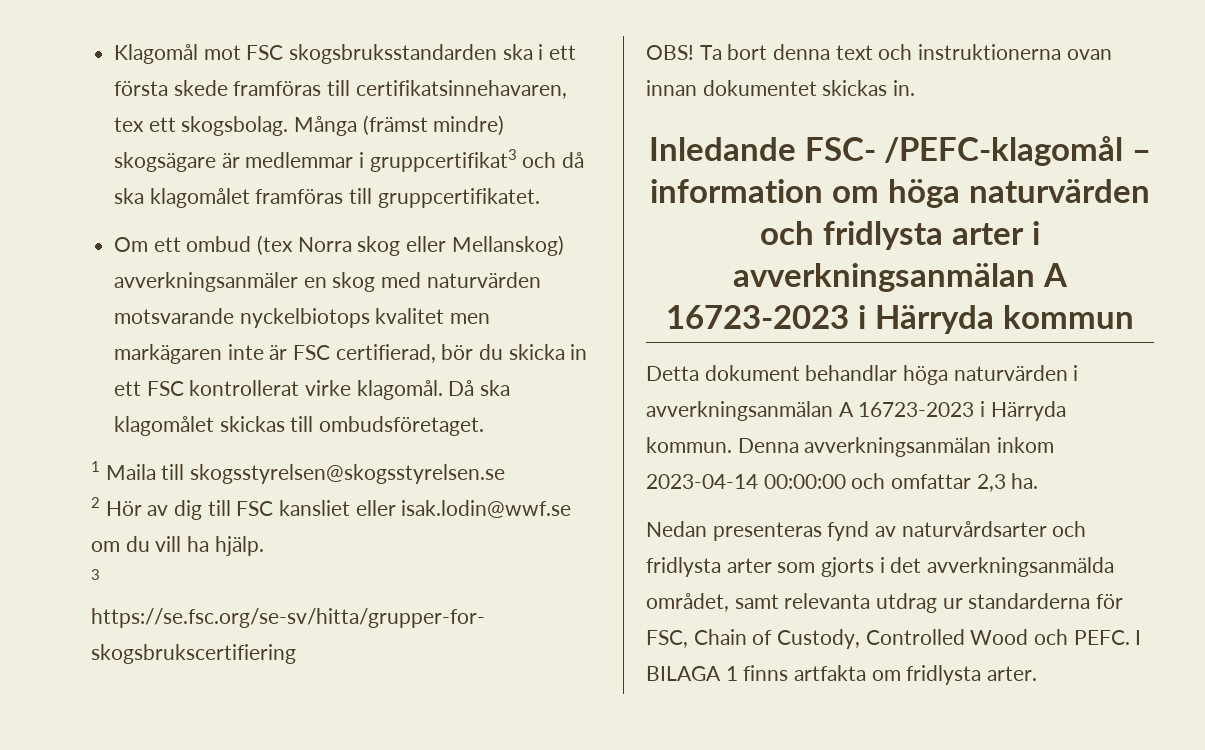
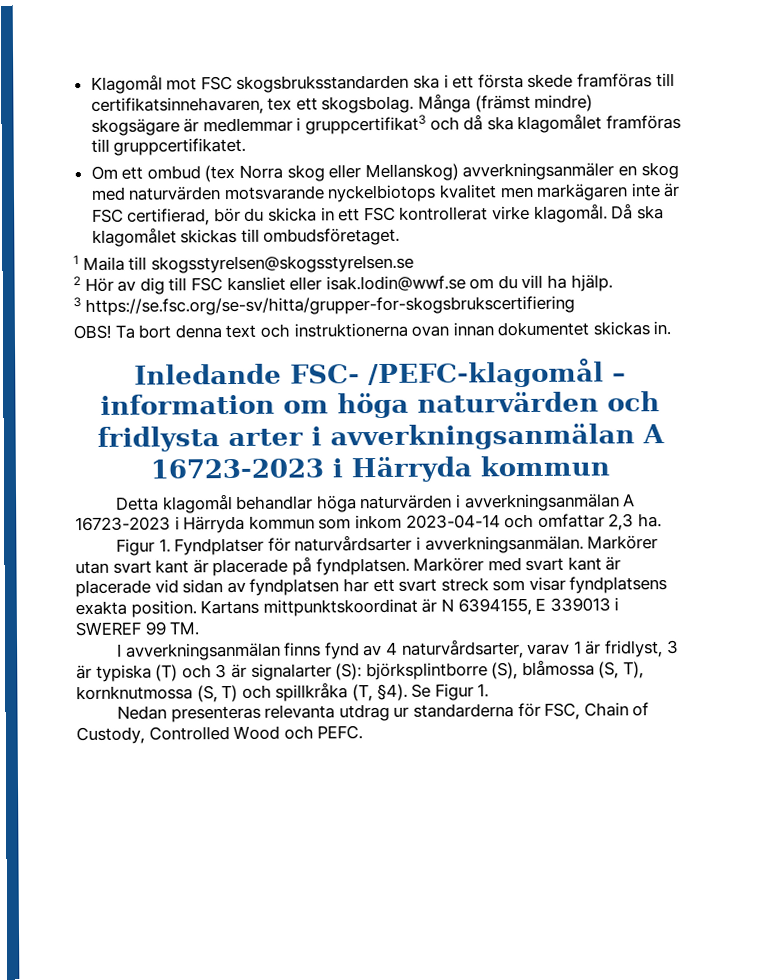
[704,365,800,381] dokument -> [162,494,233,514] klagomål
[646,437,992,457] kommun. Denna avverkningsanmälan -> [248,515,352,530] kommun som
[763,474,846,489] 00:00:00 -> (501, 521) none
[646,521,1087,541] [646,557,1115,577] [646,593,779,612] Nedan presenteras fynd av naturvårdsarter och fridlysta arter som gjorts i det avverkningsanmälda området, samt -> [116,534,659,556] [75,556,622,577] [75,576,668,598] [75,597,620,618] [75,621,200,637] [117,639,679,661] [76,659,645,682] [76,682,490,703] [117,705,261,723] Figur 1. Fyndplatser för naturvårdsarter i avverkningsanmälan. Markörer utan svart kant är placerade på fyndplatsen. Markörer med svart kant är placerade vid sidan av fyndplatsen har ett svart streck som visar fyndplatsens exakta position. Kartans mittpunktskoordinat är N 6394155, E 339013 i SWEREF 99 TM. // I avverkningsanmälan finns fynd av 4 naturvårdsarter, varav 1 är fridlyst, 3 är typiska (T) och 3 är signalarter (S): björksplintborre (S), blåmossa (S, T), kornknutmossa (S, T) och spillkråka (T, §4). Se Figur 1. // Nedan presenteras
[1135,630,1142,645] [646,665,1038,685] I BILAGA 1 finns artfakta om fridlysta arter. -> (364, 732) none

